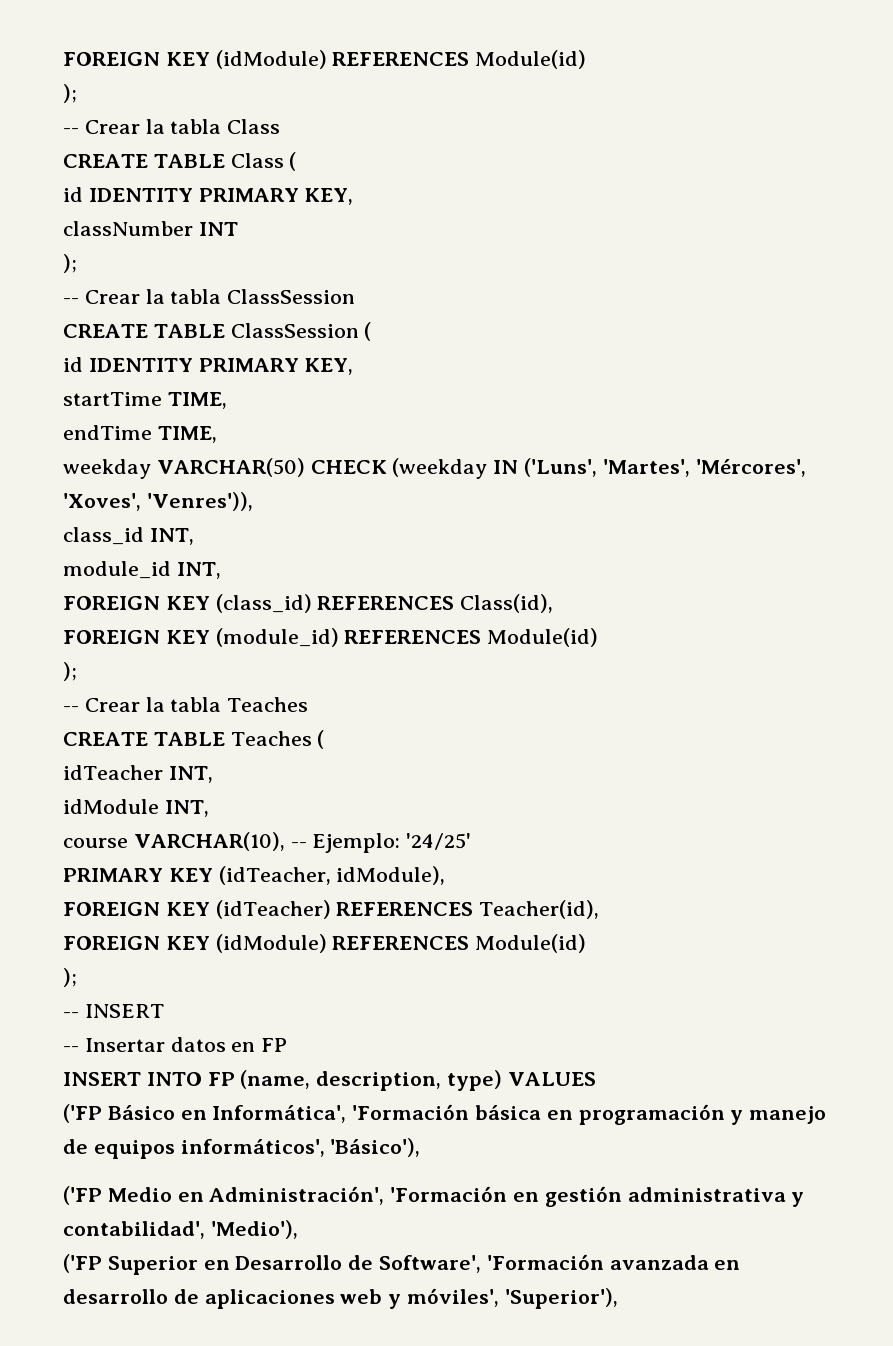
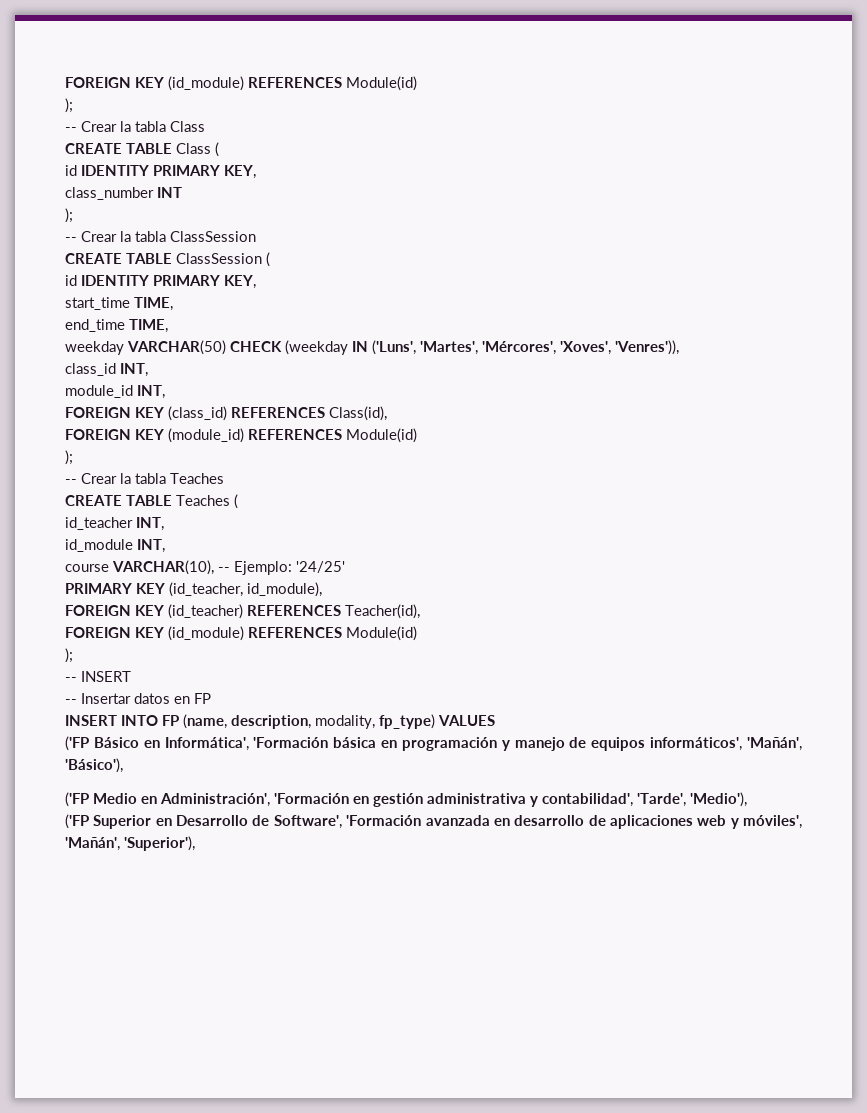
[63,50,327,69] FOREIGN KEY (idModule) -> [65,76,244,91] FOREIGN KEY (id_module)
[63,221,193,236] classNumber -> [65,187,154,200] class_number
[63,392,227,409] [63,425,152,440] startTime TIME, // endTime -> [65,297,173,311] [65,319,125,332] start_time TIME, // end_time
[63,765,213,783] [63,799,159,814] idTeacher INT, // idModule -> [65,517,164,531] [65,539,133,552] id_teacher INT, // id_module
[218,866,446,885] [63,900,331,919] (idTeacher, idModule), // FOREIGN KEY (idTeacher) -> [169,582,322,597] [65,604,243,619] (id_teacher, id_module), // FOREIGN KEY (id_teacher)
[215,934,327,953] (idModule) -> [168,626,244,641] (id_module)
[447,1070,503,1091] type) -> [315,714,435,729] modality, fp_type)
(325, 1148) none -> [747,737,802,751] 'Mañán',
(205, 1230) none -> [637,793,686,807] 'Tarde',
(500, 1297) none -> [65,837,120,851] 'Mañán',

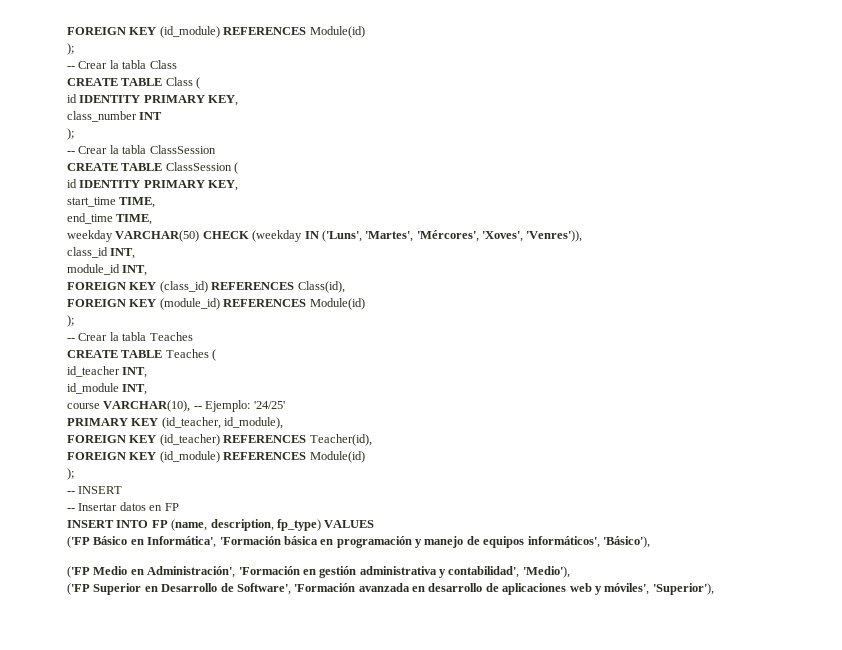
[315,715,375,729] modality, -> (274, 525) none
[747,737,802,751] 'Mañán', -> (600, 542) none
[637,793,686,807] 'Tarde', -> (520, 572) none
[65,837,120,851] 'Mañán', -> (650, 589) none

